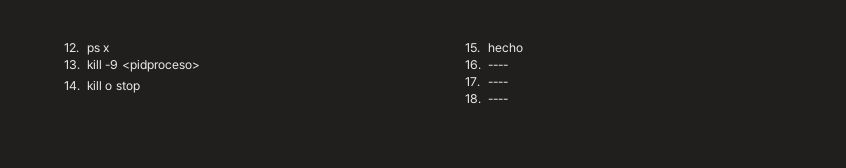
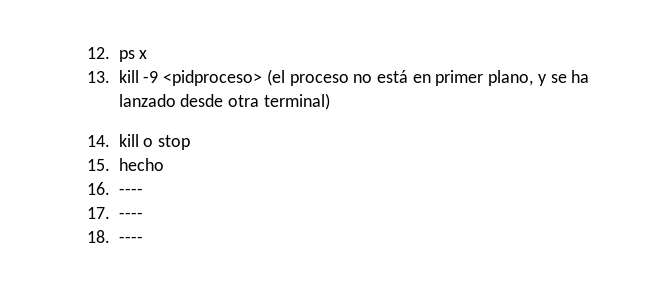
(200, 65) none -> [266,69,590,86] [118,93,330,110] (el proceso no está en primer plano, y se ha lanzado desde otra terminal)

